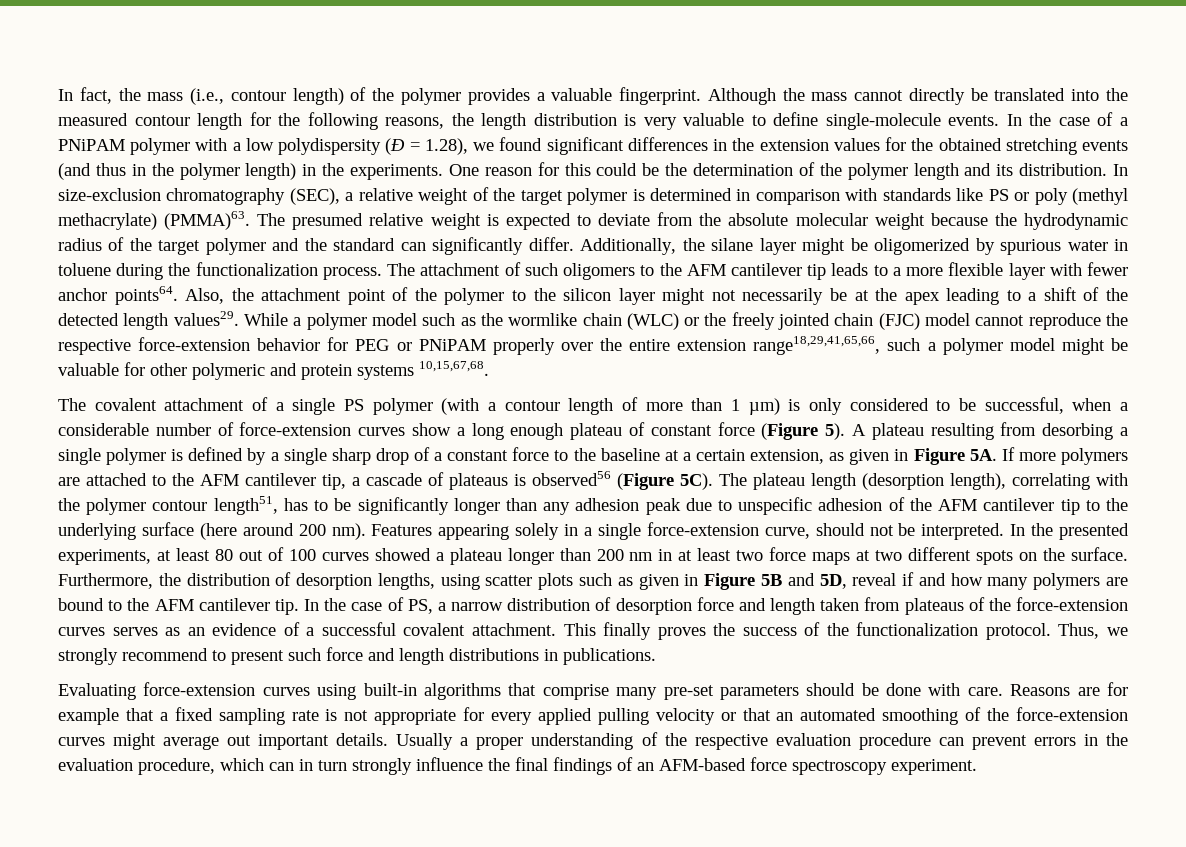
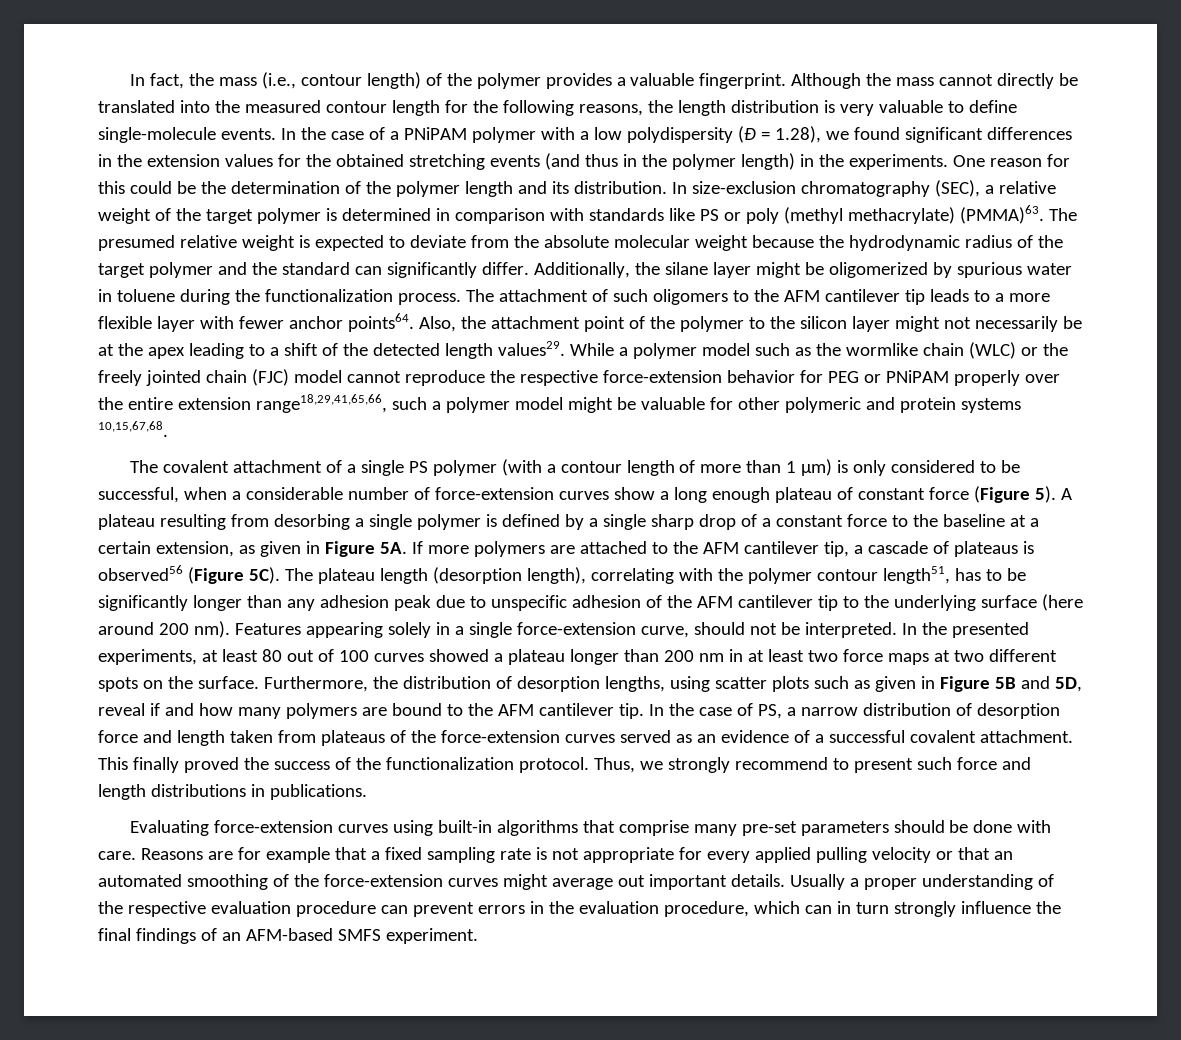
[112,627,158,636] serves -> [619,730,671,743] served
[657,627,706,640] proves -> [183,757,239,773] proved
[750,757,887,775] force spectroscopy -> [337,929,381,941] SMFS

